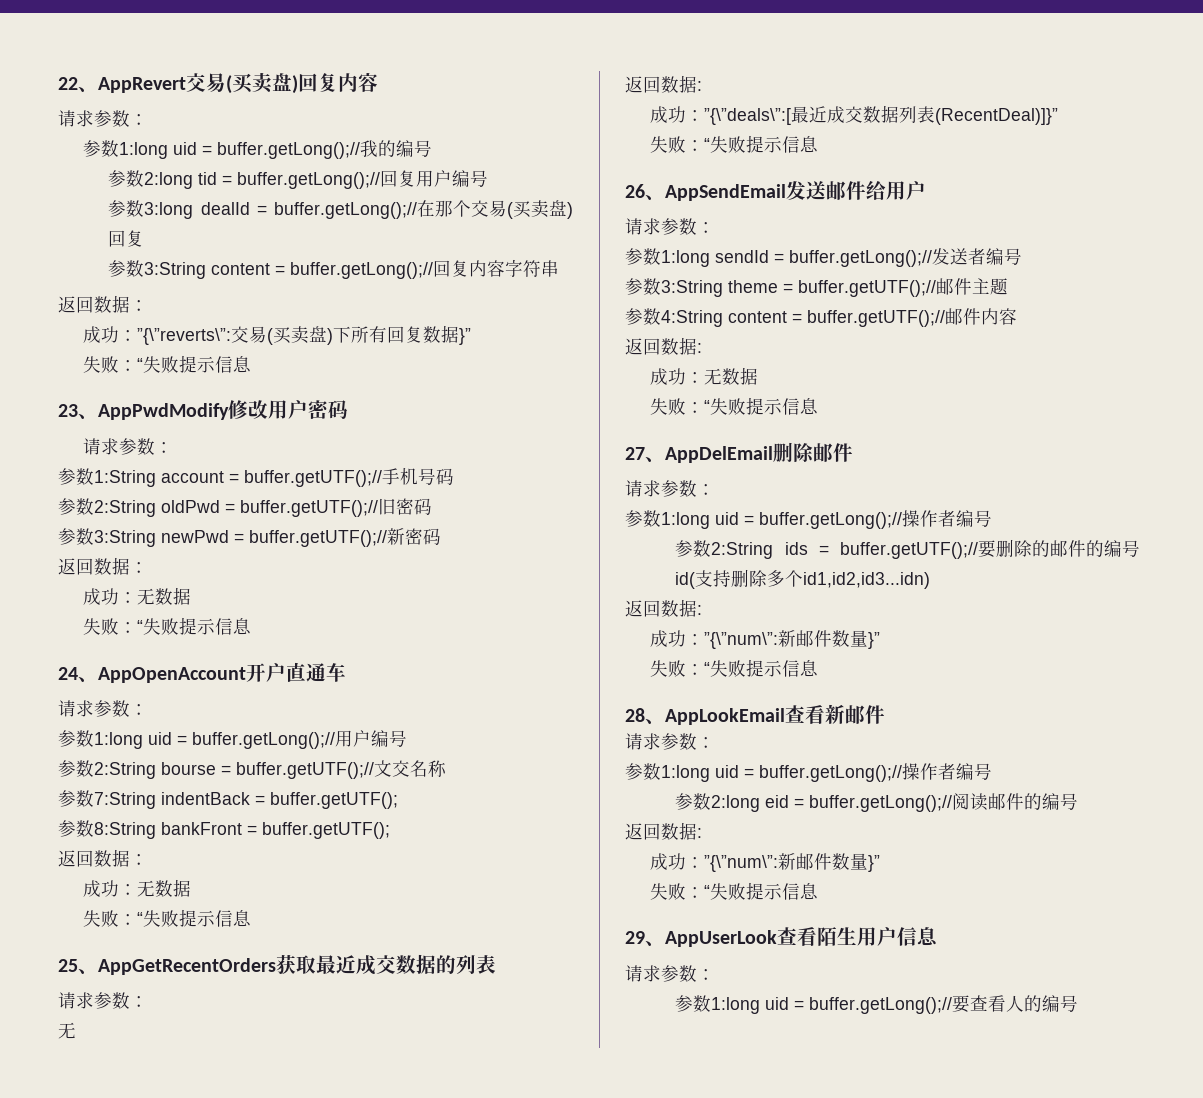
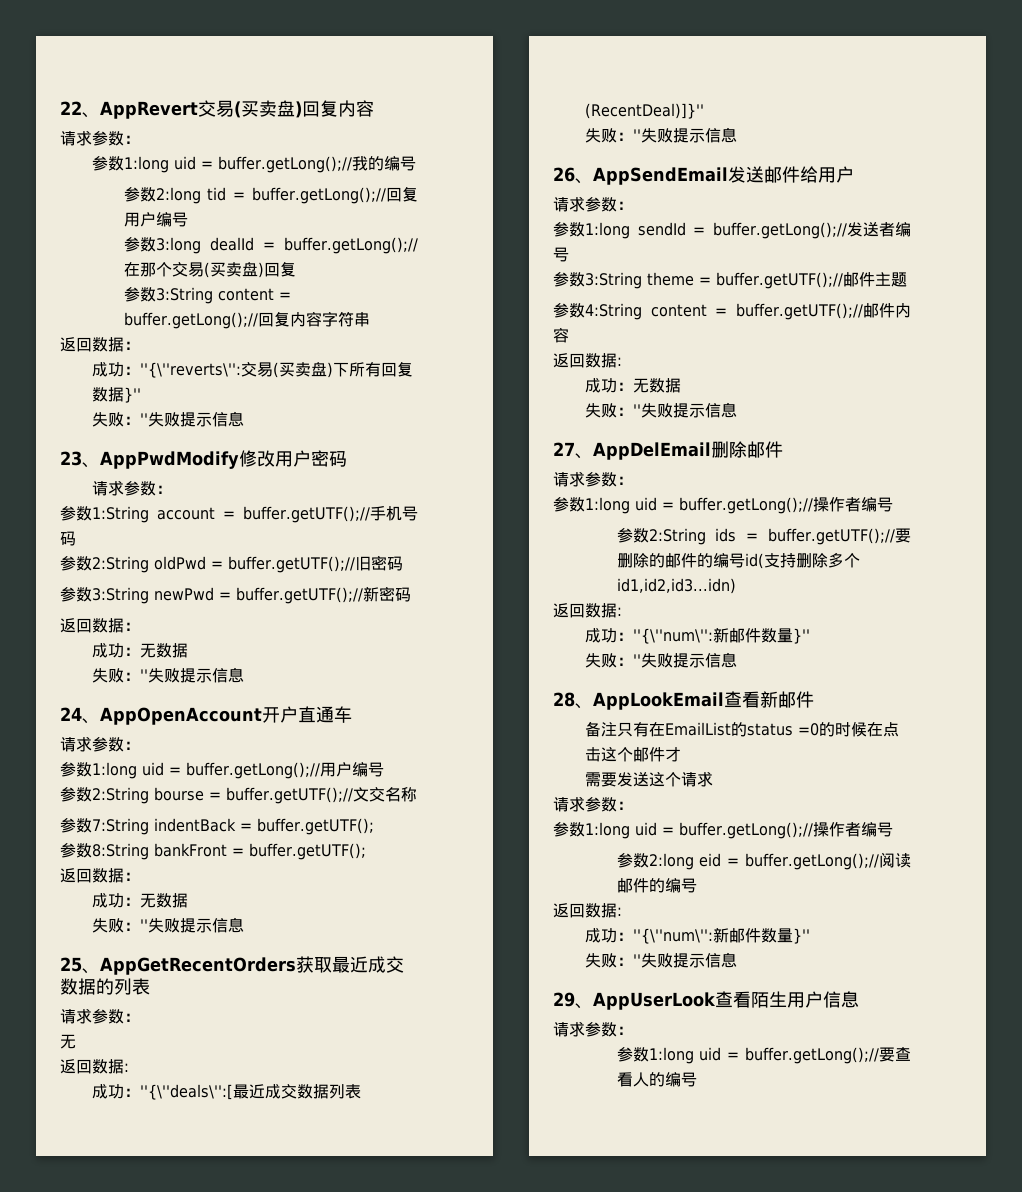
[137,328,232,345] ”{\”reverts\”: -> [139,362,241,378] ''{\''reverts\'':
[459,328,472,345] [83,356,144,373] }” // 失败：“ -> [123,387,141,403] [91,412,148,427] }'' // 失败：''
[137,620,144,633] “ -> [139,669,148,681] ''
[137,912,144,925] “ -> [139,919,148,931] ''
[704,108,792,125] ”{\”deals\”:[ -> [139,1084,233,1100] ''{\''deals\'':[
[935,108,1059,125] [650,136,711,153] (RecentDeal)]}” // 失败：“ -> [584,103,704,119] [584,128,641,143] (RecentDeal)]}'' // 失败：''
[704,400,711,413] “ -> [632,404,641,416] ''
[704,630,881,649] [650,660,711,677] ”{\”num\”:新邮件数量}” // 失败：“ -> [632,627,810,644] [584,653,641,668] ''{\''num\'':新邮件数量}'' // 失败：''
(885, 714) none -> [584,721,899,737] [584,747,681,762] [584,771,713,787] // 备注只有在EmailList的status =0的时候在点击这个邮件才 // 需要发送这个请求
[704,853,881,872] [650,883,711,900] ”{\”num\”:新邮件数量}” // 失败：“ -> [632,927,810,944] [584,953,641,968] ''{\''num\'':新邮件数量}'' // 失败：''

